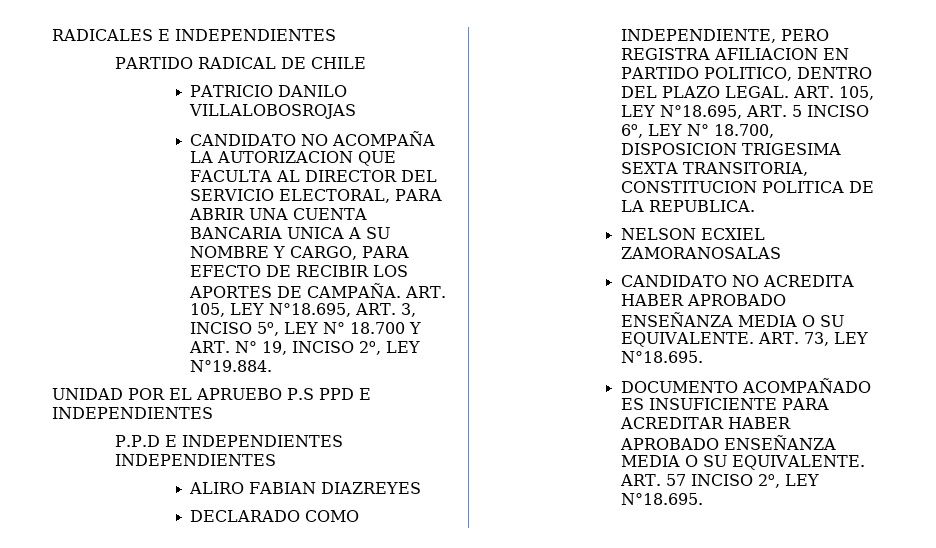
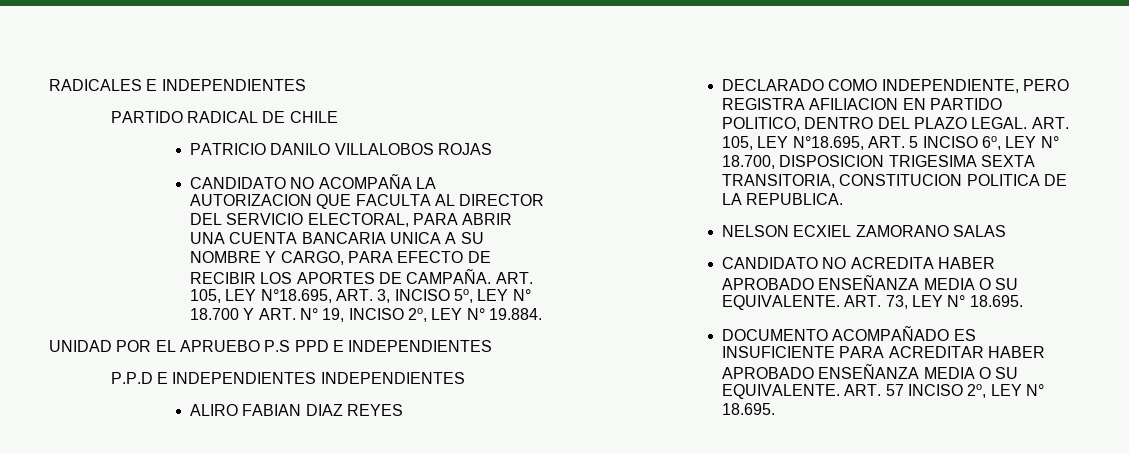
[188,104,356,119] VILLALOBOSROJAS -> [334,143,493,155] VILLALOBOS ROJAS
[189,360,272,372] N°19.884. -> [466,308,542,320] N° 19.884.
[320,482,421,494] DIAZREYES -> [305,404,404,416] DIAZ REYES
[620,247,781,259] ZAMORANOSALAS -> [855,225,1007,237] ZAMORANO SALAS
[620,351,703,363] N°18.695. -> [947,295,1023,307] N° 18.695.
[620,493,703,505] N°18.695. -> [1026,384,1045,396] [722,403,776,415] N° 18.695.

